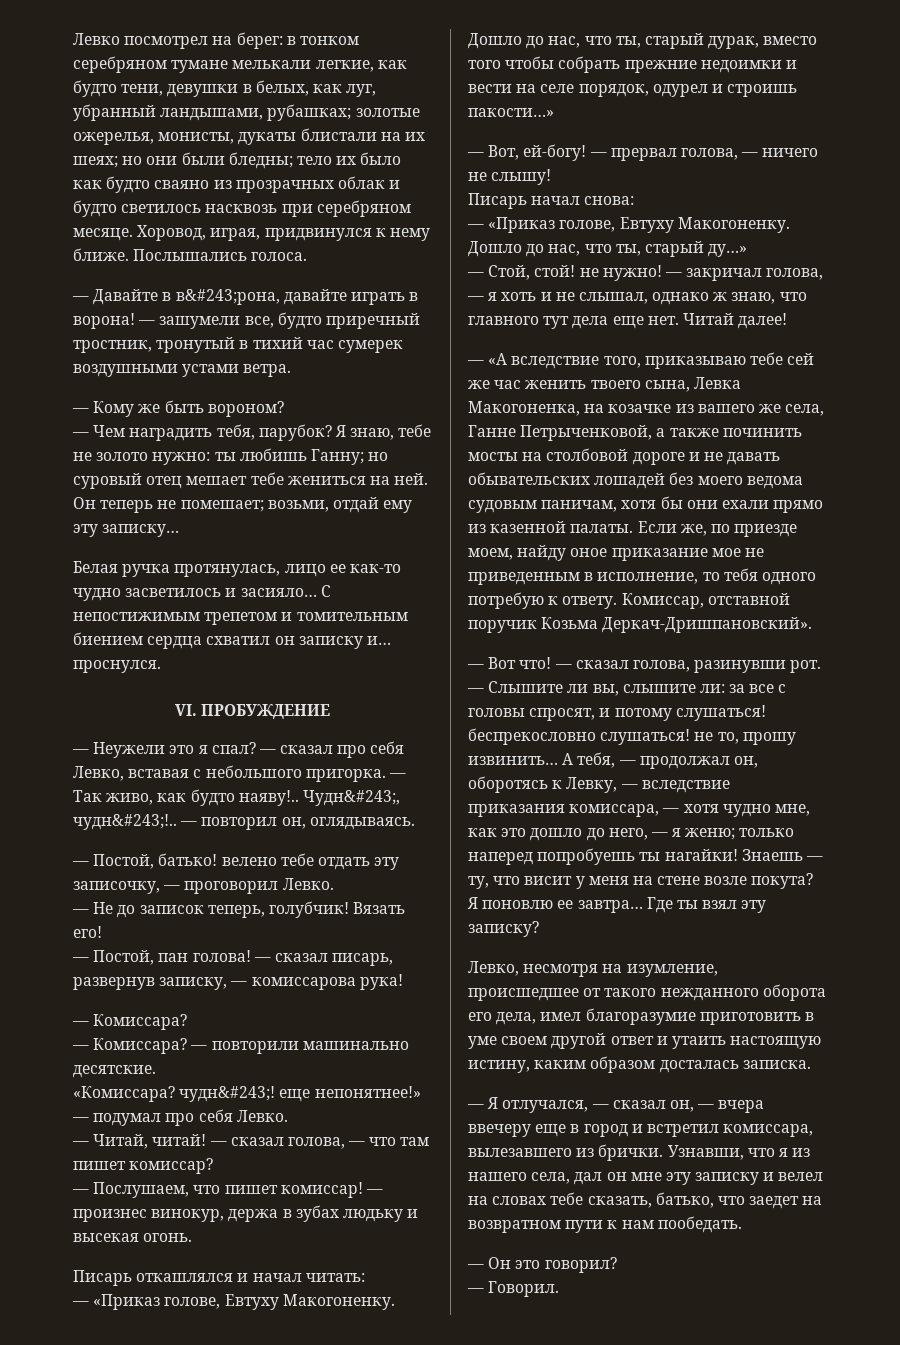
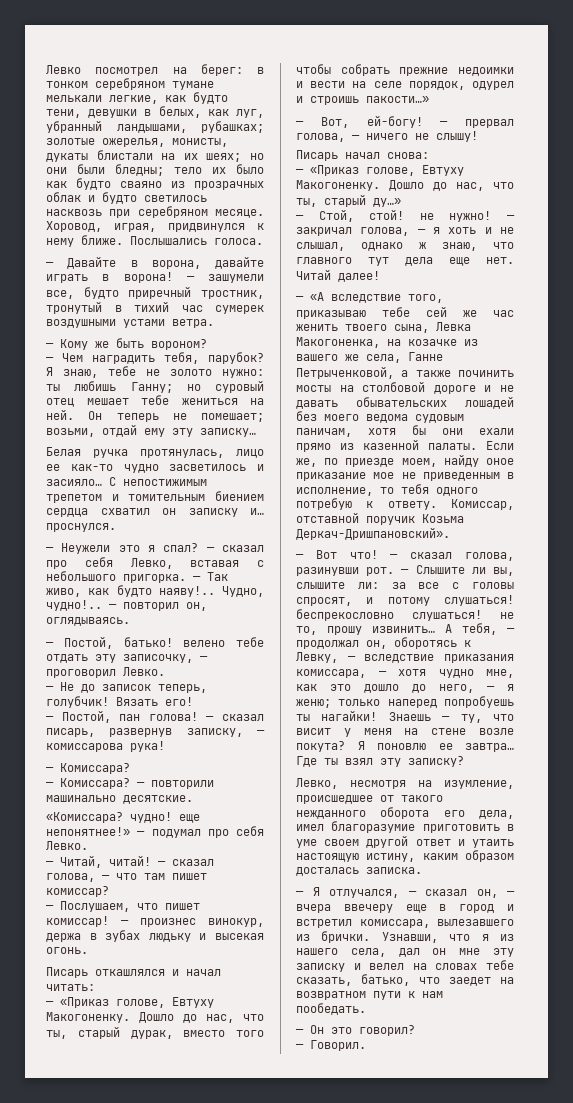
[175,289,280,305] в&#243;рона, -> [151,260,201,269] ворона,
[174,704,331,719] // VI. ПРОБУЖДЕНИЕ -> (116, 527) none
[302,790,400,806] [73,814,177,830] Чудн&#243;, чудн&#243;!.. -> [222,586,264,597] [46,600,102,611] Чудно, чудно!..
[179,1086,276,1102] чудн&#243;! -> [130,812,172,823] чудно!

